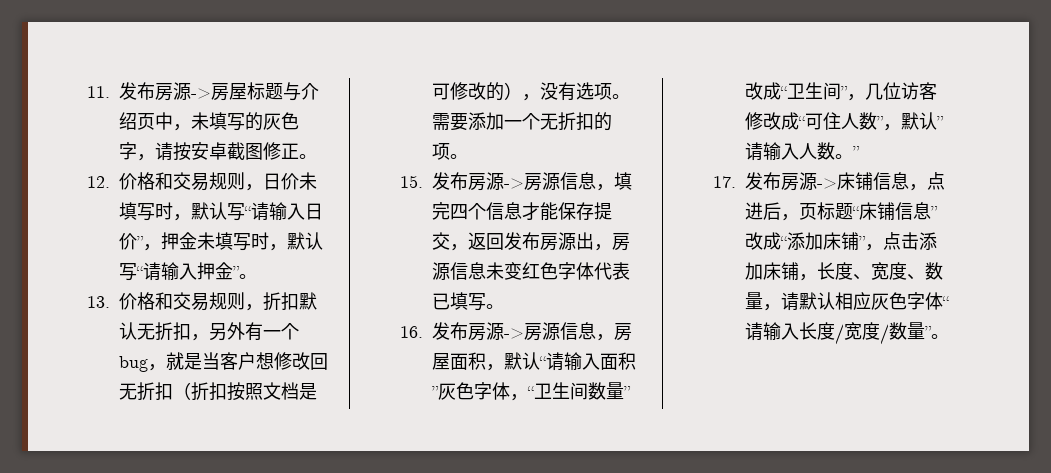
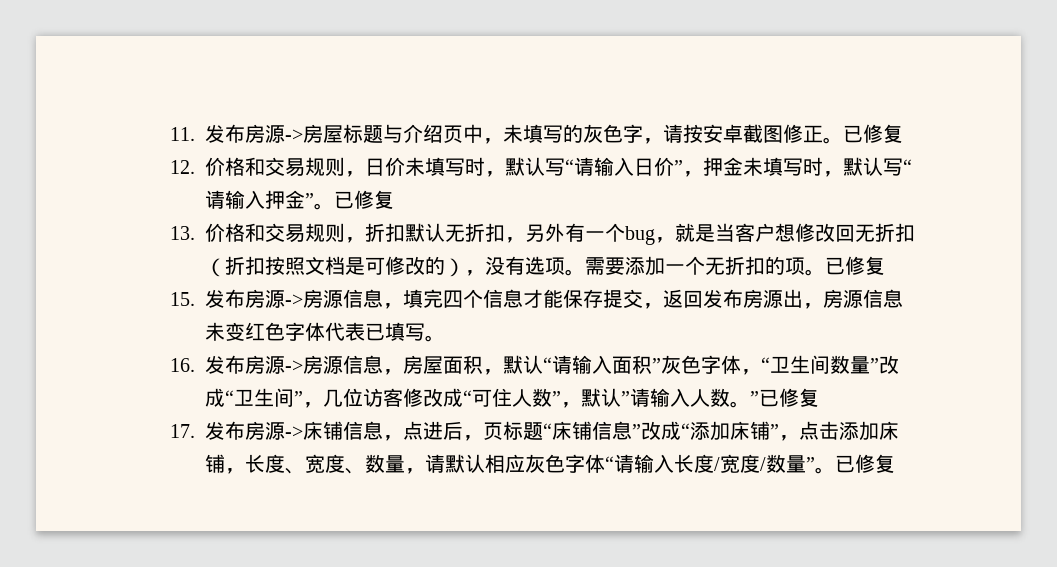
(317, 156) none -> [842,124,903,143] 已修复
(257, 276) none -> [333,190,394,209] 已修复
(468, 156) none -> [824,256,885,275] 已修复
(860, 152) none -> [758,388,819,407] 已修复
(949, 336) none -> [834,454,895,473] 已修复

